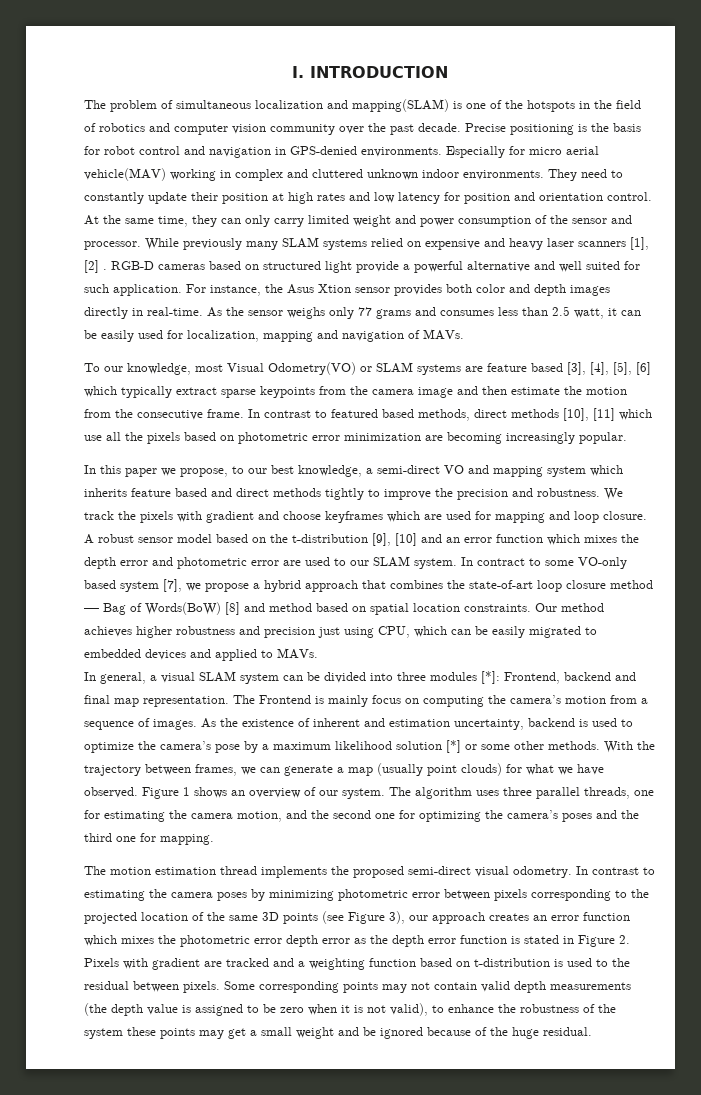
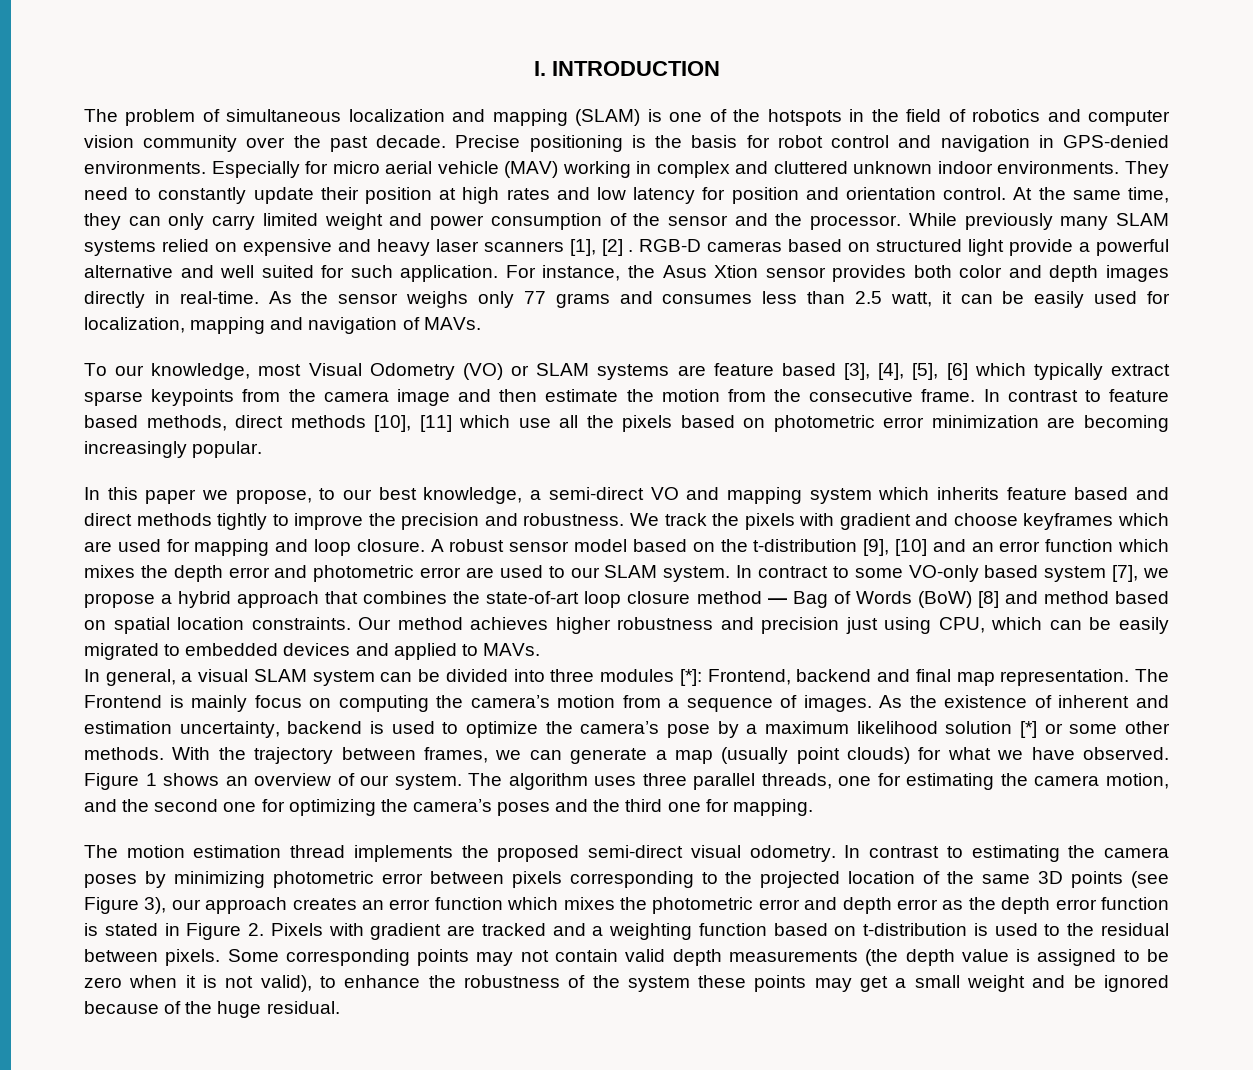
[352,99,449,112] mapping(SLAM) -> [492,109,641,126] mapping (SLAM)
[84,168,166,181] vehicle(MAV) -> [437,161,559,178] vehicle (MAV)
(632, 219) none -> [775,213,803,226] the
[268,362,356,375] Odometry(VO) -> [369,363,503,380] Odometry (VO)
[331,409,378,418] featured -> [1108,389,1169,402] feature
[145,602,221,615] Words(BoW) -> [855,591,972,608] Words (BoW)
(282, 941) none -> [804,897,838,910] and

